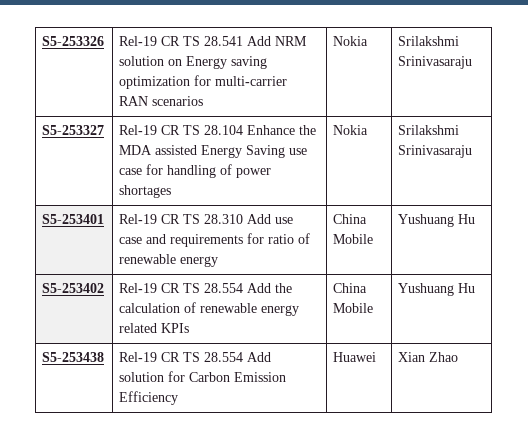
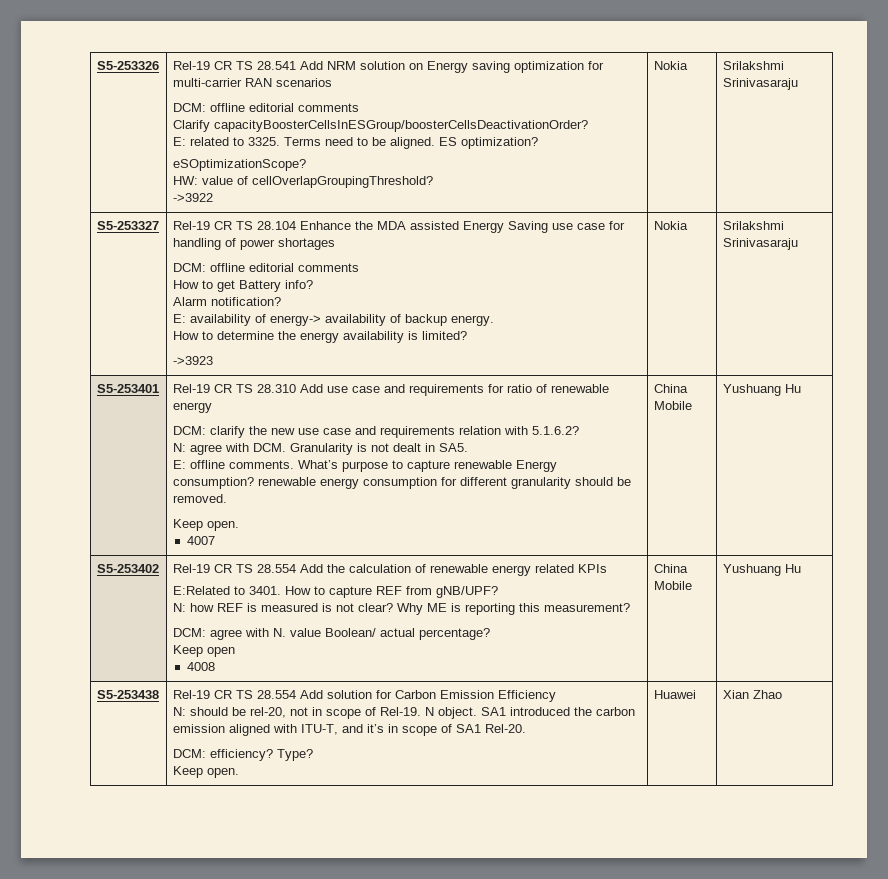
(204, 101) none -> [172,103,359,112] [172,120,588,132] [172,137,538,149] [172,159,306,171] [172,176,433,188] [172,193,213,202] // DCM: offline editorial comments // Clarify capacityBoosterCellsInESGroup/boosterCellsDeactivationOrder? // E: related to 3325. Terms need to be aligned. ES optimization? // eSOptimizationScope? // HW: value of cellOverlapGroupingThreshold? // ->3922
(172, 191) none -> [172,263,359,272] [172,280,313,292] [172,297,281,306] [172,314,494,326] [172,331,467,343] [172,356,213,365] // DCM: offline editorial comments // How to get Battery info? // Alarm notification? // E: availability of energy-> availability of backup energy. // How to determine the energy availability is limited? // ->3923
(219, 261) none -> [172,426,579,438] [172,443,468,455] [172,460,557,472] [172,477,631,489] [172,494,227,503] [172,519,239,531] [187,536,216,545] // DCM: clarify the new use case and requirements relation with 5.1.6.2? // N: agree with DCM. Granularity is not dealt in SA5. // E: offline comments. What’s purpose to capture renewable Energy consumption? renewable energy consumption for different granularity should be removed. // Keep open. // 4007
(190, 328) none -> [172,586,498,598] [172,603,630,615] [172,628,490,640] [172,645,235,657] [187,662,216,671] // E:Related to 3401. How to capture REF from gNB/UPF? // N: how REF is measured is not clear? Why ME is reporting this measurement? // DCM: agree with N. value Boolean/ actual percentage? // Keep open // 4008
(179, 398) none -> [172,707,635,719] [172,724,526,736] [172,749,313,761] [172,766,239,778] // N: should be rel-20, not in scope of Rel-19. N object. SA1 introduced the carbon emission aligned with ITU-T, and it’s in scope of SA1 Rel-20. // DCM: efficiency? Type? // Keep open.

